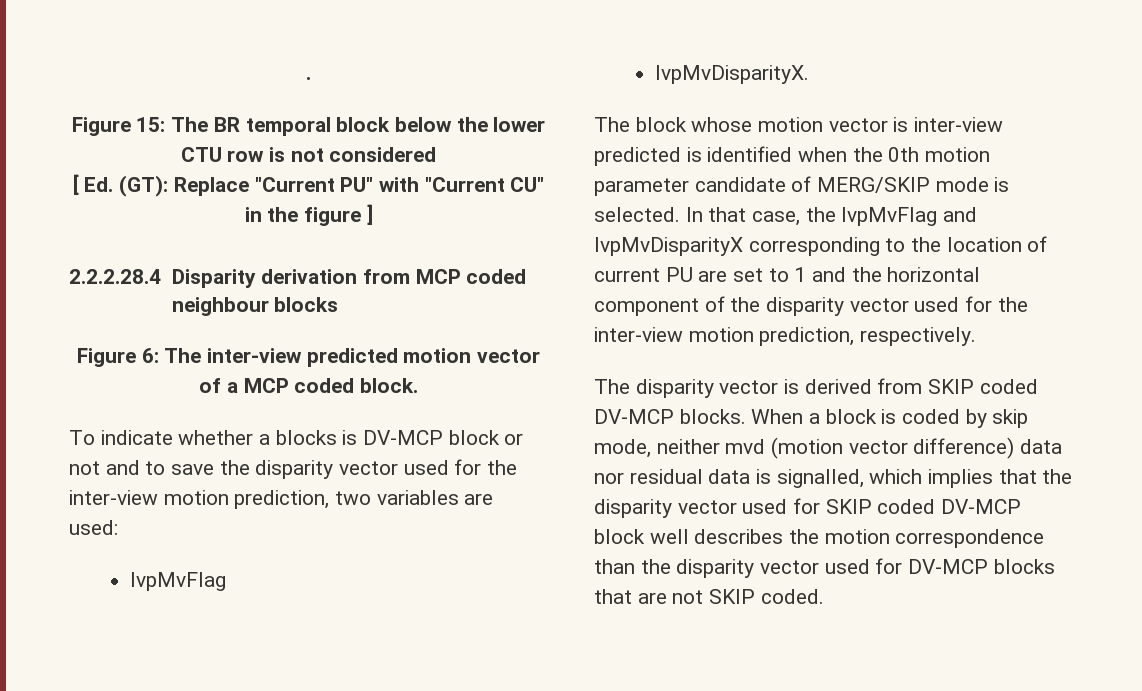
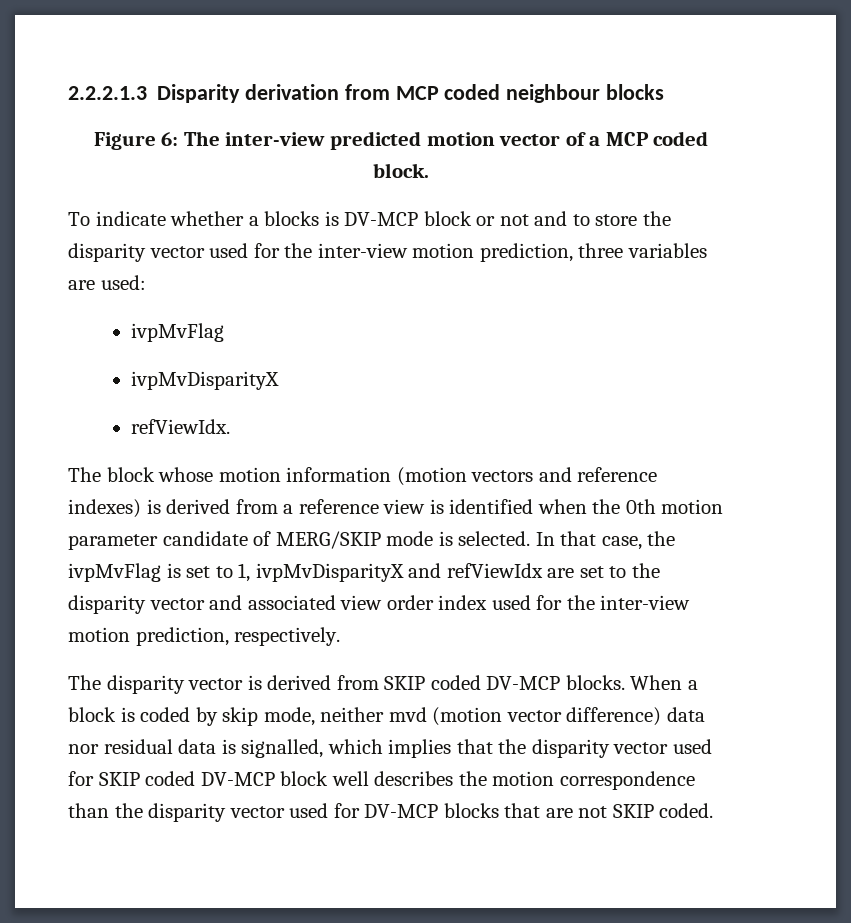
[306,77,311,80] [71,117,546,136] [180,147,437,162] [72,174,545,197] [244,204,373,226] [69,269,161,284] . // Figure 15: The BR temporal block below the lower CTU row is not considered // [ Ed. (GT): Replace "Current PU" with "Current CU" in the figure ] // 2.2.2.28.4 -> [68,86,147,100] 2.2.2.1.3
[171,459,518,479] [69,490,372,509] save the disparity vector used for the inter-view motion prediction, two -> [595,211,671,226] [68,243,624,262] store the disparity vector used for the inter-view motion prediction, three
[129,572,226,591] [654,65,809,84] IvpMvFlag // IvpMvDisparityX. -> [130,323,224,342] [130,371,279,390] [130,419,230,434] ivpMvFlag // ivpMvDisparityX // refViewIdx.
[828,117,1004,132] [594,147,681,166] vector is inter-view predicted -> [286,467,658,486] [68,499,426,518] information (motion vectors and reference indexes) is derived from a reference view
[841,207,978,226] [594,236,1048,256] [594,267,981,282] [594,296,909,316] IvpMvFlag and IvpMvDisparityX corresponding to the location of current PU are set to 1 and the horizontal component of the disparity vector -> [68,563,660,582] [68,595,488,614] ivpMvFlag is set to 1, ivpMvDisparityX and refViewIdx are set to the disparity vector and associated view order index

